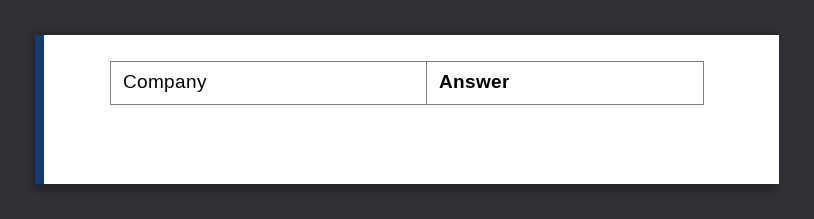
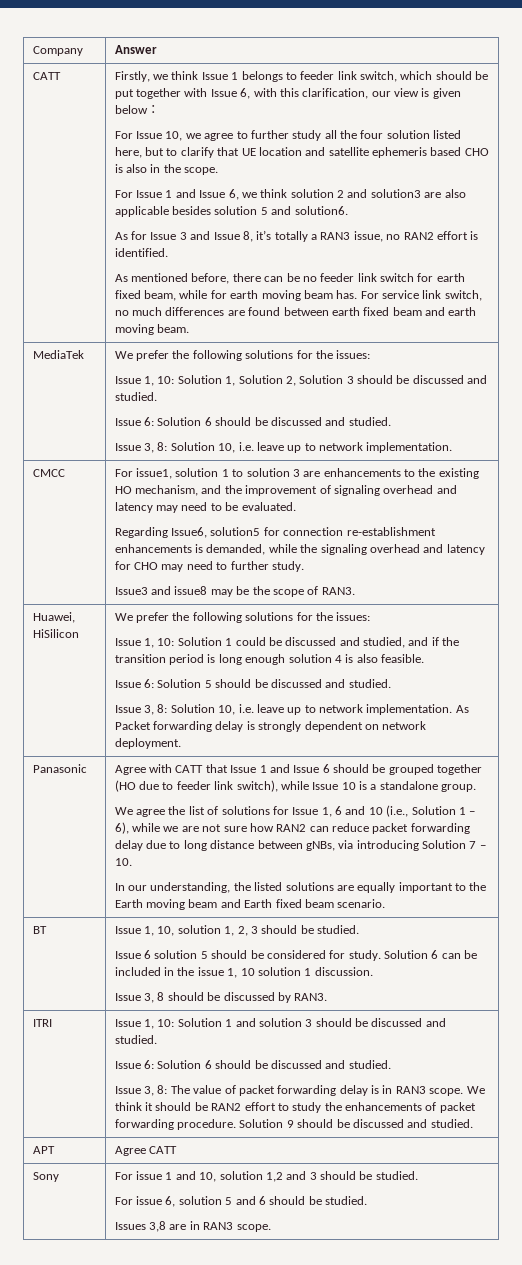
(511, 81) none -> [32,72,61,80] [114,71,489,82] [114,88,461,99] [114,105,160,114] [114,130,462,141] [114,147,489,158] [114,164,219,175] [114,189,466,200] [114,206,348,217] [114,230,479,242] [114,248,168,257] [114,273,465,284] [114,290,482,301] [114,307,477,316] [114,324,190,335] [32,350,84,359] [114,350,371,361] [114,375,488,386] [114,392,157,401] [114,417,391,426] [114,442,453,453] [32,469,65,477] [114,468,479,479] [114,485,457,496] [114,502,296,513] [114,527,436,538] [114,544,485,555] [114,561,304,572] [114,586,355,597] [32,612,75,623] [32,629,79,638] [114,612,371,623] [114,637,460,648] [114,654,425,665] [114,679,391,688] [114,704,469,715] [114,721,427,732] [114,738,181,749] [32,764,87,773] [114,764,483,775] [114,780,477,792] [114,805,476,817] [114,822,470,834] [114,840,486,851] [114,858,132,866] [114,882,487,893] [114,899,386,910] [32,926,47,934] [114,925,360,936] [114,950,478,961] [114,967,373,978] [114,992,328,1003] [32,1019,52,1027] [114,1018,446,1029] [114,1035,157,1044] [114,1060,391,1069] [114,1085,485,1096] [114,1102,476,1113] [114,1119,473,1130] [32,1146,55,1154] [114,1146,178,1156] [32,1172,59,1182] [114,1171,418,1182] [114,1196,368,1207] [114,1221,271,1232] // CATT | Firstly, we think Issue 1 belongs to feeder link switch, which should be put together with Issue 6, with this clarification, our view is given below： // For Issue 10, we agree to further study all the four solution listed here, but to clarify that UE location and satellite ephemeris based CHO is also in the scope. // For Issue 1 and Issue 6, we think solution 2 and solution3 are also applicable besides solution 5 and solution6. // As for Issue 3 and Issue 8, it’s totally a RAN3 issue, no RAN2 effort is identified. // As mentioned before, there can be no feeder link switch for earth fixed beam, while for earth moving beam has. For service link switch, no much differences are found between earth fixed beam and earth moving beam. // MediaTek | We prefer the following solutions for the issues: // Issue 1, 10: Solution 1, Solution 2, Solution 3 should be discussed and studied. // Issue 6: Solution 6 should be discussed and studied. // Issue 3, 8: Solution 10, i.e. leave up to network implementation. // CMCC | For issue1, solution 1 to solution 3 are enhancements to the existing HO mechanism, and the improvement of signaling overhead and latency may need to be evaluated. // Regarding Issue6, solution5 for connection re-establishment enhancements is demanded, while the signaling overhead and latency for CHO may need to further study. // Issue3 and issue8 may be the scope of RAN3. // Huawei, HiSilicon | We prefer the following solutions for the issues: // Issue 1, 10: Solution 1 could be discussed and studied, and if the transition period is long enough solution 4 is also feasible. // Issue 6: Solution 5 should be discussed and studied. // Issue 3, 8: Solution 10, i.e. leave up to network implementation. As Packet forwarding delay is strongly dependent on network deployment. // Panasonic | Agree with CATT that Issue 1 and Issue 6 should be grouped together (HO due to feeder link switch), while Issue 10 is a standalone group. // We agree the list of solutions for Issue 1, 6 and 10 (i.e., Solution 1 – 6), while we are not sure how RAN2 can reduce packet forwarding delay due to long distance between gNBs, via introducing Solution 7 – 10. // In our understanding, the listed solutions are equally important to the Earth moving beam and Earth fixed beam scenario. // BT | Issue 1, 10, solution 1, 2, 3 should be studied. // Issue 6 solution 5 should be considered for study. Solution 6 can be included in the issue 1, 10 solution 1 discussion. // Issue 3, 8 should be discussed by RAN3. // ITRI | Issue 1, 10: Solution 1 and solution 3 should be discussed and studied. // Issue 6: Solution 6 should be discussed and studied. // Issue 3, 8: The value of packet forwarding delay is in RAN3 scope. We think it should be RAN2 effort to study the enhancements of packet forwarding procedure. Solution 9 should be discussed and studied. // APT | Agree CATT // Sony | For issue 1 and 10, solution 1,2 and 3 should be studied. // For issue 6, solution 5 and 6 should be studied. // Issues 3,8 are in RAN3 scope.

